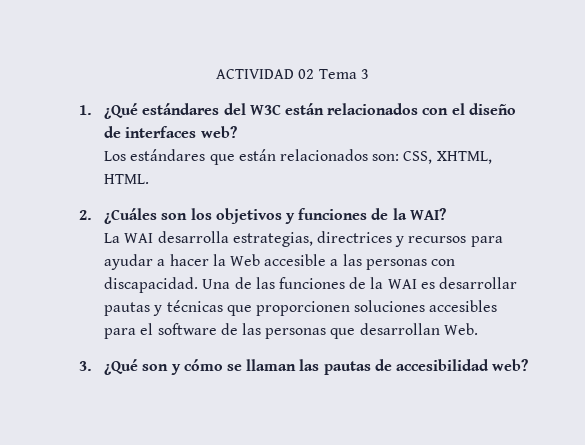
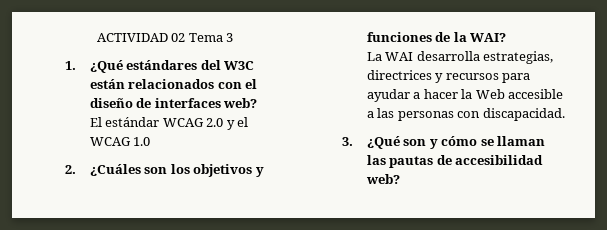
[104,149,492,165] [104,174,150,184] Los estándares que están relacionados son: CSS, XHTML, HTML. -> [89,117,249,130] [89,137,151,146] El estándar WCAG 2.0 y el WCAG 1.0
[202,277,517,289] [104,300,498,316] [104,323,478,339] Una de las funciones de la WAI es desarrollar pautas y técnicas que proporcionen soluciones accesibles para el software de las personas que desarrollan Web. -> (565, 114) none

